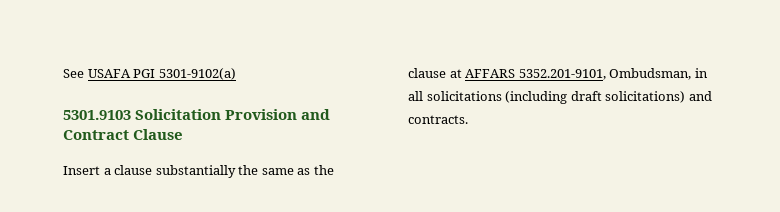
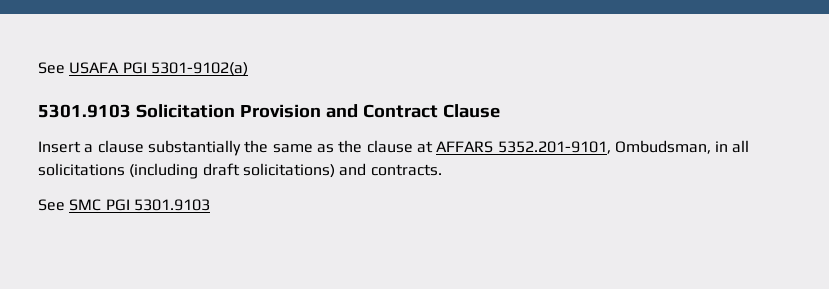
(468, 119) none -> [38,199,210,211] // See SMC PGI 5301.9103

